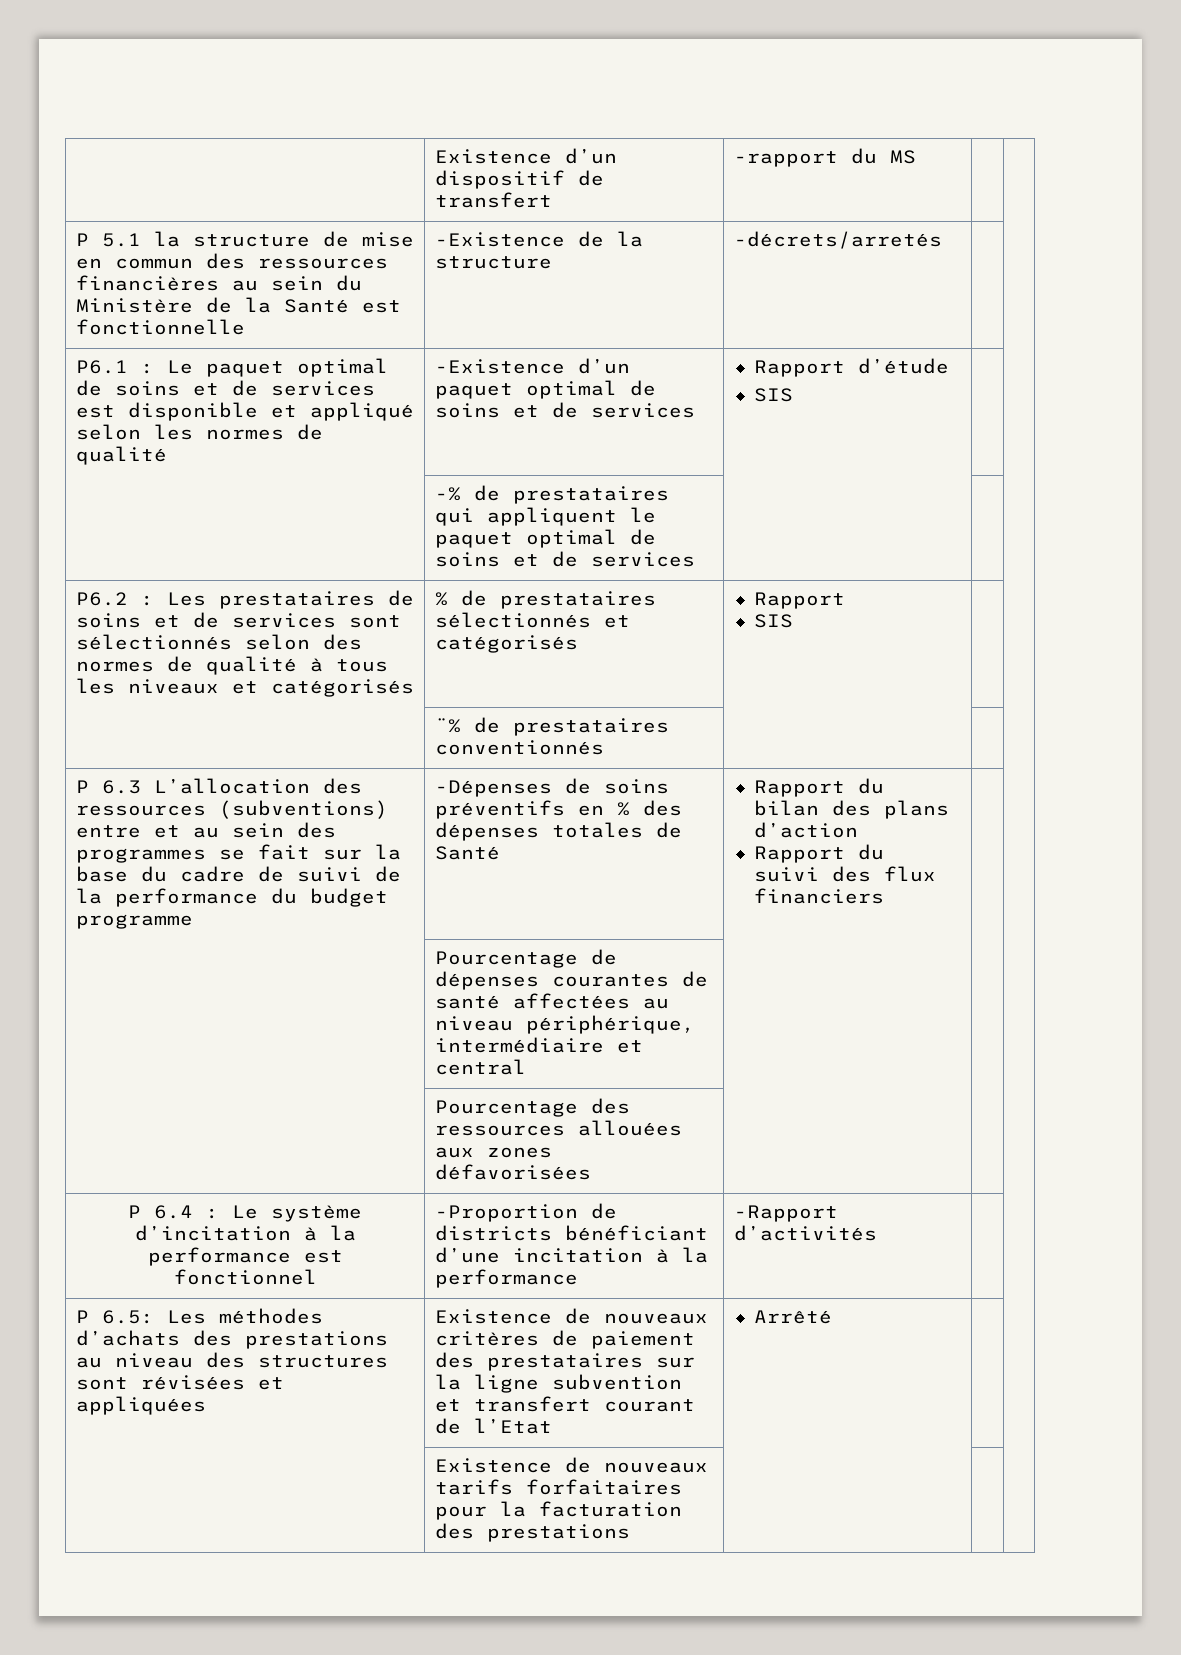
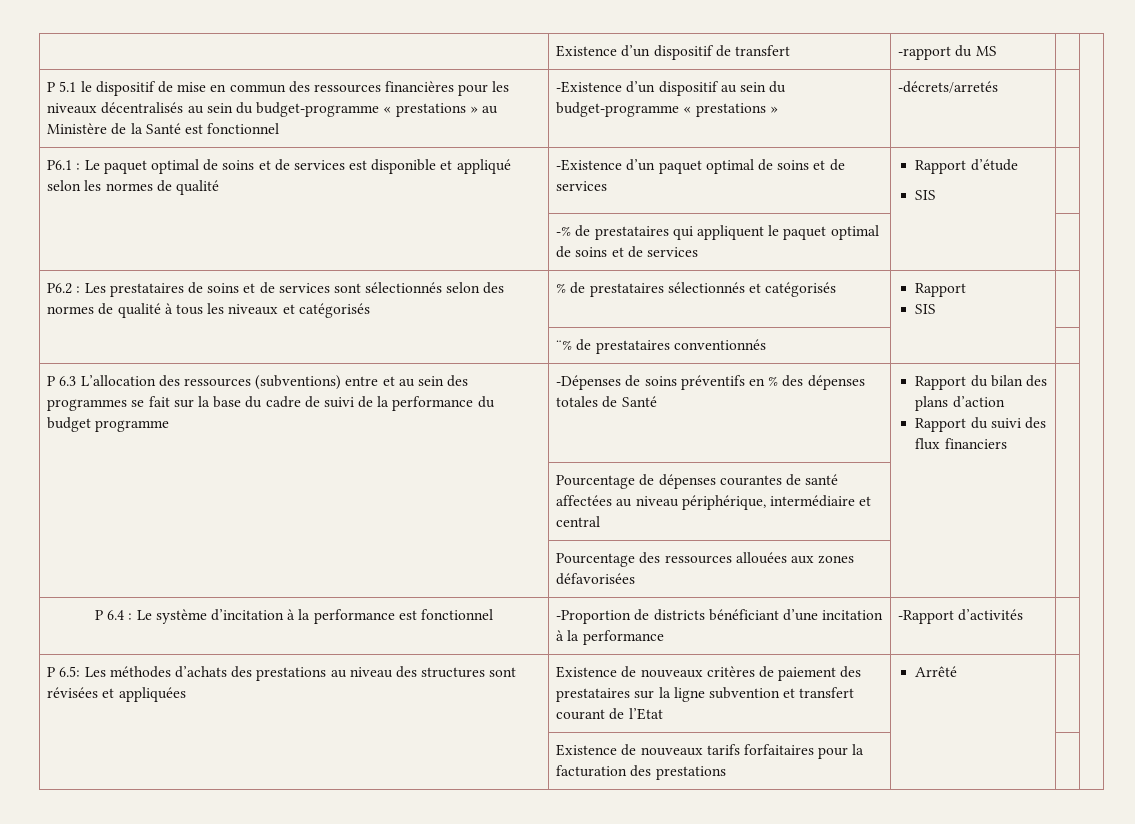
[153,231,310,247] la structure -> [80,81,156,96] le dispositif
[231,275,362,291] au sein du -> [458,81,510,96] [47,102,498,117] pour les niveaux décentralisés au sein du budget-programme « prestations » au
[75,319,245,335] [434,231,643,247] [434,256,552,269] fonctionnelle | -Existence de la structure -> [207,123,280,134] [556,81,787,96] [556,102,778,117] fonctionnel | -Existence d’un dispositif au sein du budget-programme « prestations »

